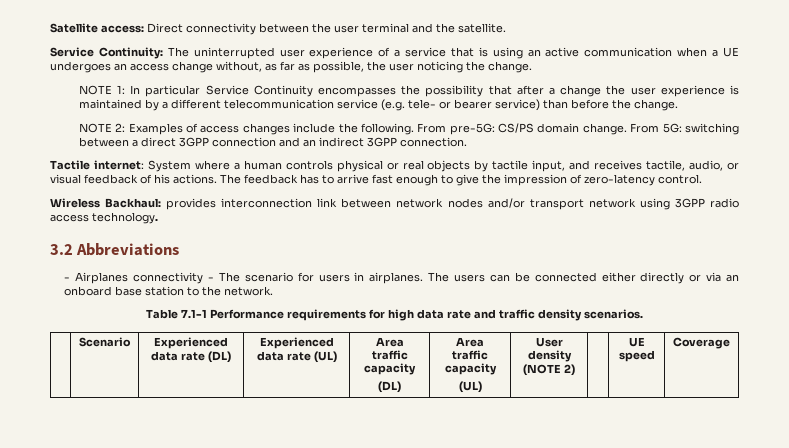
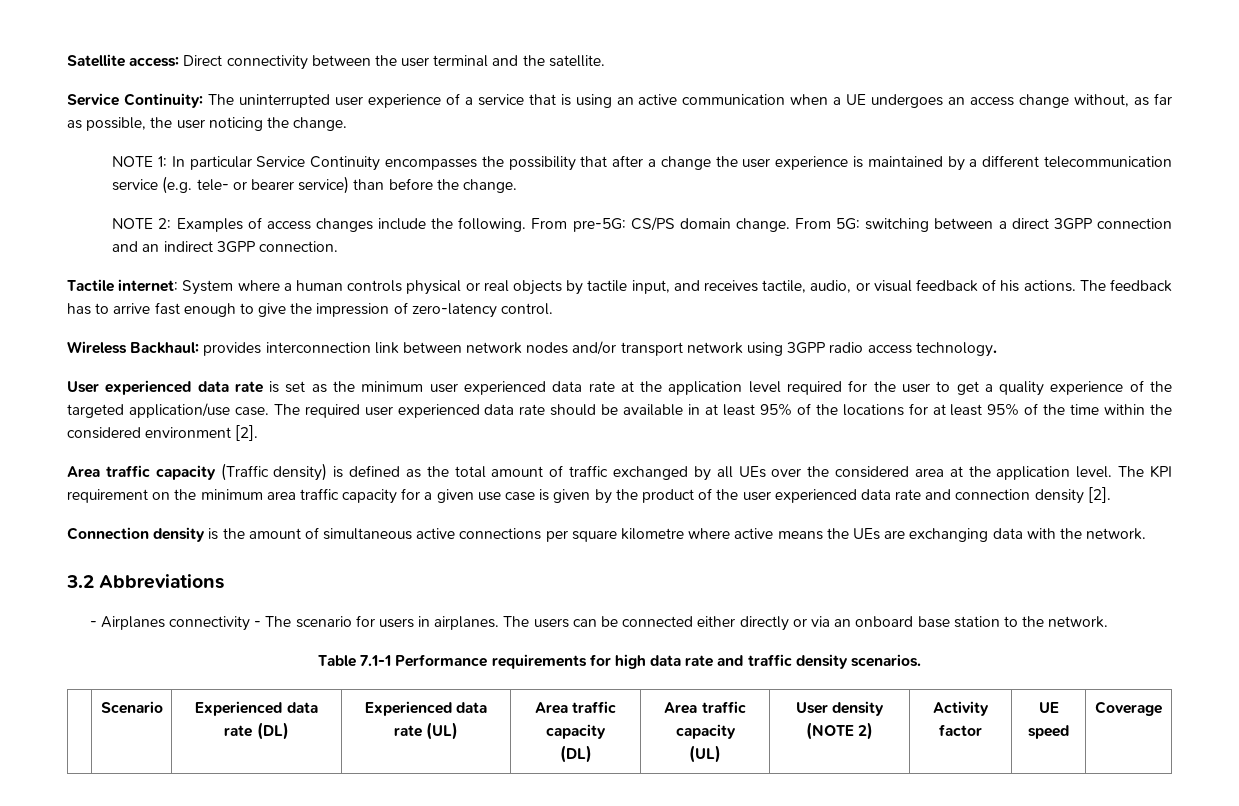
(158, 218) none -> [67,380,1173,396] [67,403,1172,418] [67,425,259,441] [67,463,1172,481] [67,487,1111,504] [67,527,1147,542] // User experienced data rate is set as the minimum user experienced data rate at the application level required for the user to get a quality experience of the targeted application/use case. The required user experienced data rate should be available in at least 95% of the locations for at least 95% of the time within the considered environment [2]. // Area traffic capacity (Traffic density) is defined as the total amount of traffic exchanged by all UEs over the considered area at the application level. The KPI requirement on the minimum area traffic capacity for a given use case is given by the product of the user experienced data rate and connection density [2]. // Connection density is the amount of simultaneous active connections per square kilometre where active means the UEs are exchanging data with the network.
(575, 370) none -> [933,701,989,716] [939,724,982,736] Activity factor

